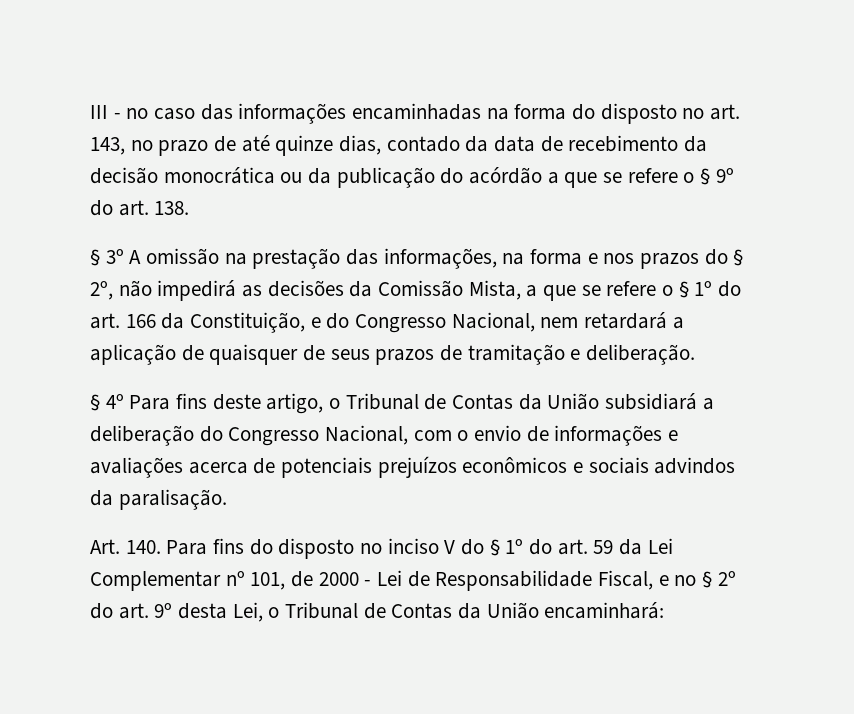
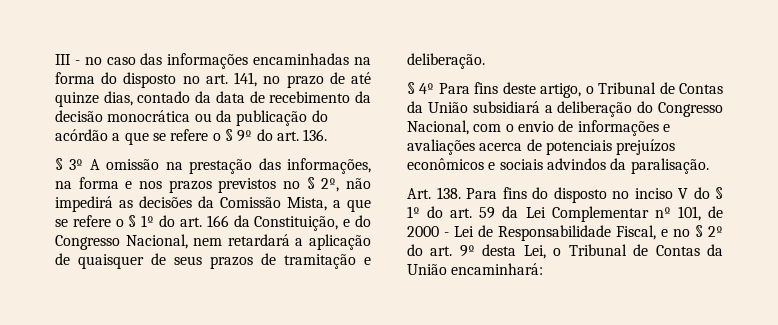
[90,137,125,155] 143, -> [234,72,258,87] 141,
[154,201,190,215] 138. -> [303,129,328,141] 136.
[704,249,728,265] do -> [218,178,300,193] previstos no
[125,540,161,554] 140. -> [436,187,461,199] 138.

